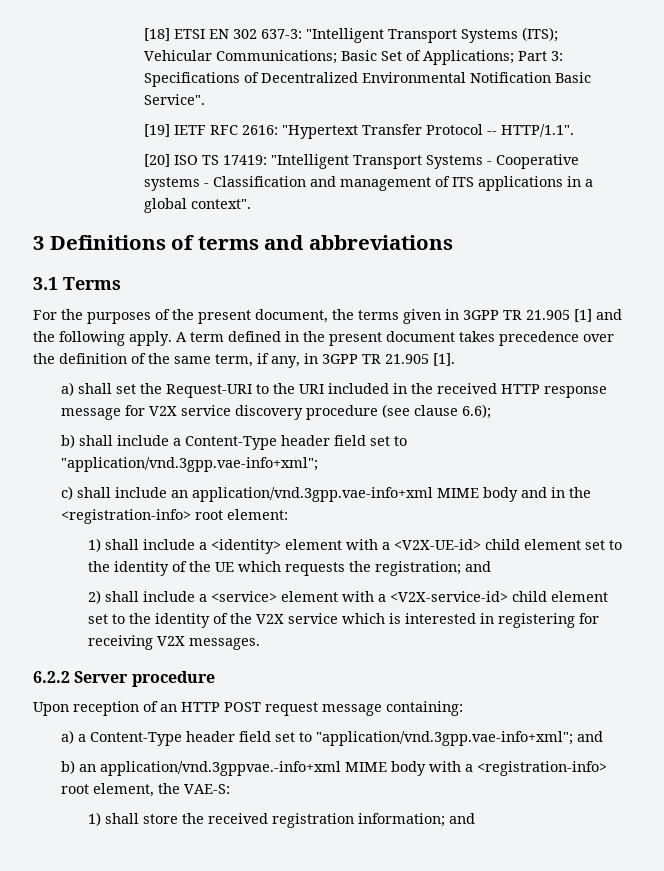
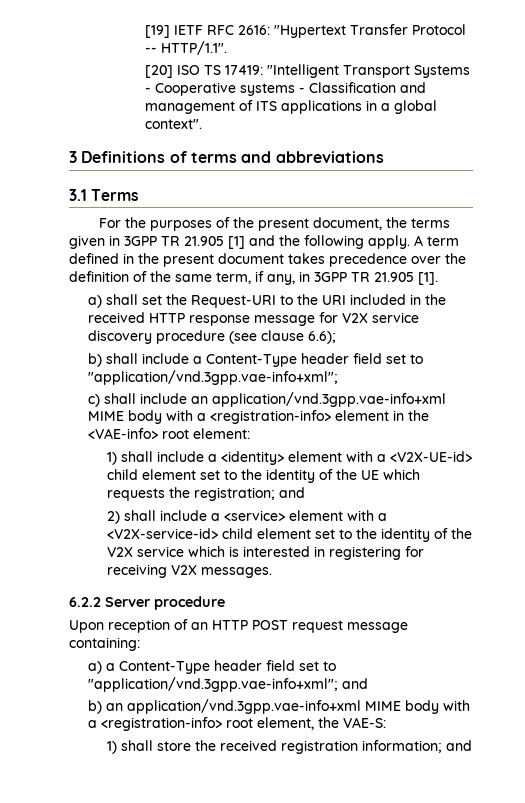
[143,27,558,43] [143,50,563,65] [143,72,591,87] [143,94,205,105] [18] ETSI EN 302 637-3: "Intelligent Transport Systems (ITS); Vehicular Communications; Basic Set of Applications; Part 3: Specifications of Decentralized Environmental Notification Basic Service". // -> (145, 31) none
[520,487,591,498] [60,509,191,524] and in the <registration-info> -> [166,410,430,424] [88,428,159,439] with a <registration-info> element in the <VAE-info>
[99,761,341,776] application/vnd.3gppvae.-info+xml -> [127,699,362,714] application/vnd.3gpp.vae-info+xml

